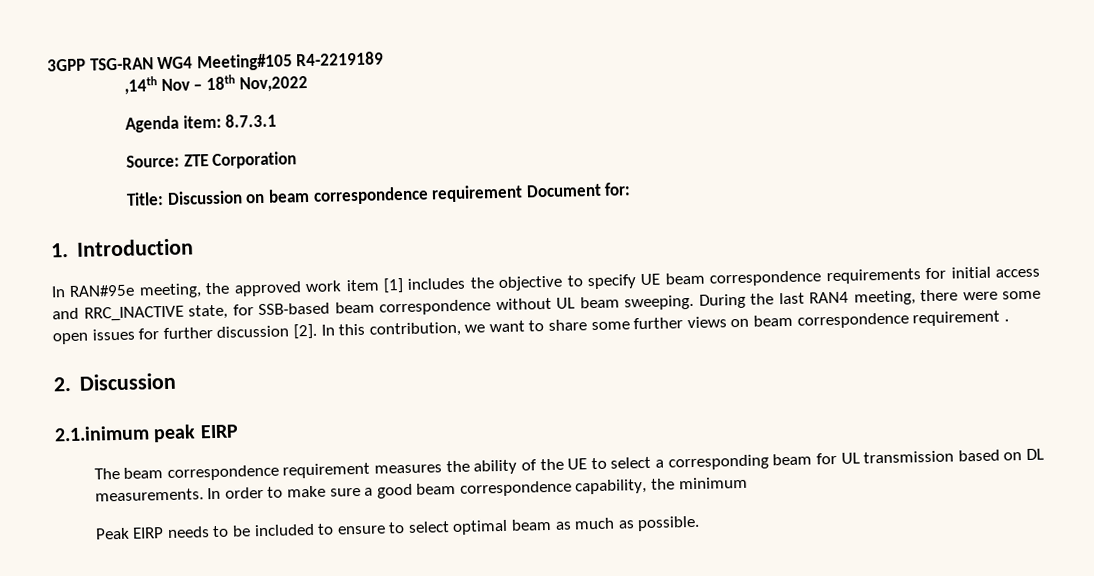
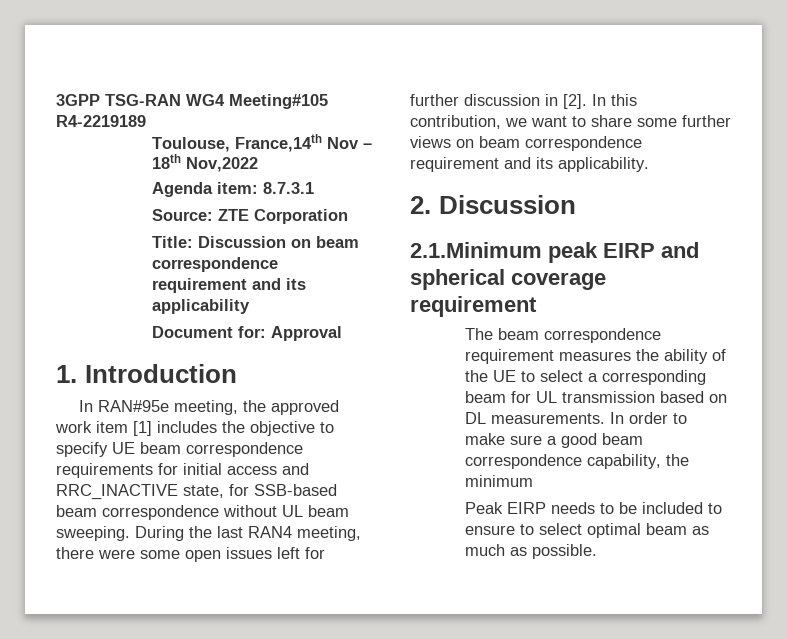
[124,76,158,95] ,14th -> [152,134,323,152] Toulouse, France,14th
(524, 193) none -> [252,278,307,290] [152,299,251,314] and its applicability //
(632, 189) none -> [271,326,343,341] Approval
(135, 334) none -> [277,547,300,559] left
(290, 331) none -> [545,94,558,106] in
[1003,319,1009,322] . -> [504,157,649,172] and its applicability.
[54,425,150,442] 2.1.inimum -> [410,242,542,258] 2.1.Minimum
(239, 431) none -> [661,242,699,258] [410,269,606,290] [410,296,537,317] and spherical coverage requirement

